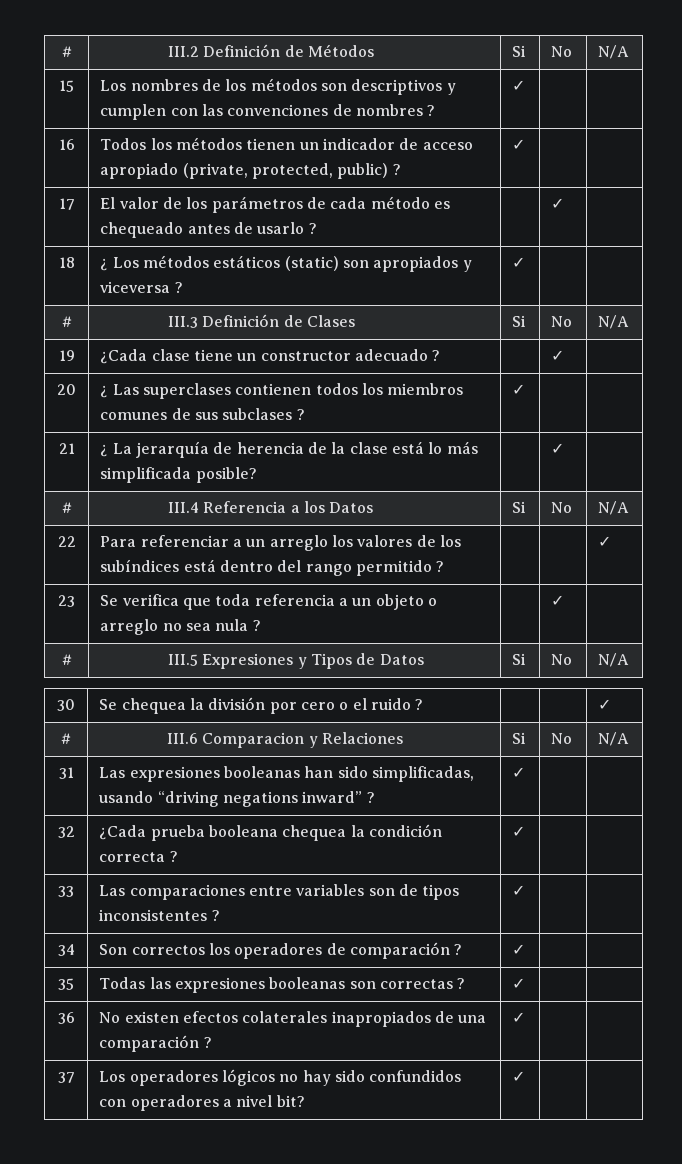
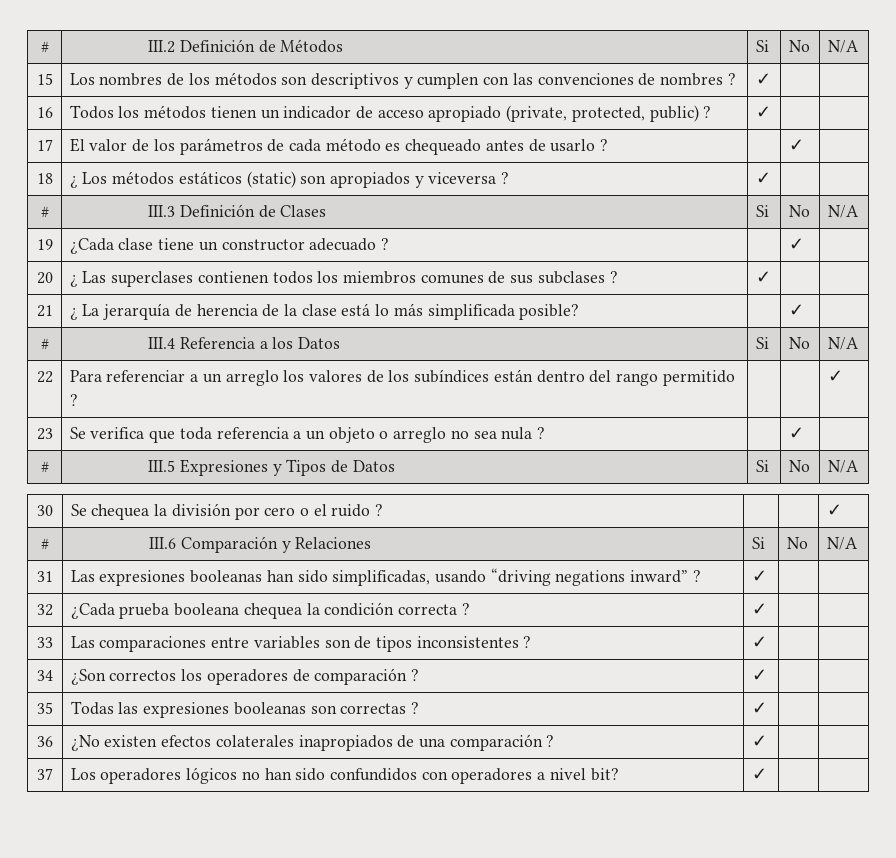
[183,559,216,572] está -> [493,369,533,382] están
[202,732,305,748] Comparacion -> [180,536,278,553] Comparación
[99,944,128,955] Son -> [70,669,106,685] ¿Son
[99,1012,121,1023] No -> [70,735,100,751] ¿No
[302,1070,331,1086] hay -> [264,768,292,780] han

